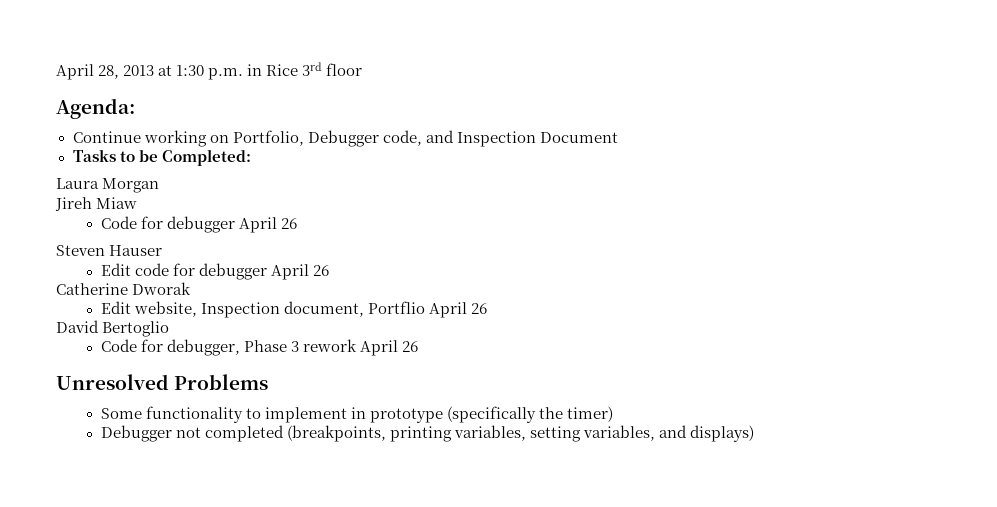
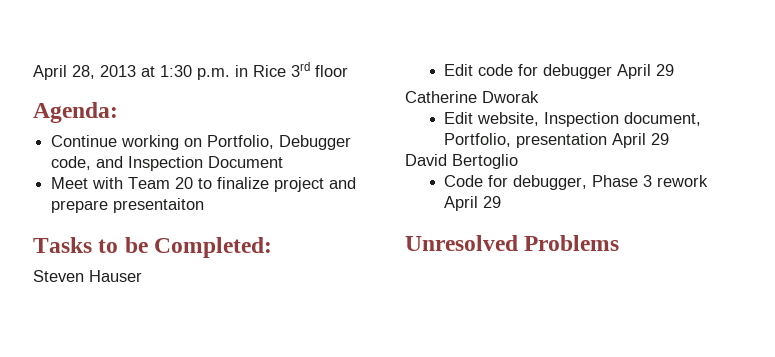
[72,149,251,166] [56,178,160,193] [55,197,138,211] [100,216,298,233] Tasks to be Completed: // Laura Morgan // Jireh Miaw // Code for debugger April 26 -> [51,177,357,192] [51,198,205,213] [33,237,273,258] Meet with Team 20 to finalize project and prepare presentaiton // Tasks to be Completed:
[313,265,330,276] 26 -> [656,64,675,76] 29
[368,301,488,318] Portflio April 26 -> [444,133,670,148] Portfolio, presentation April 29
[402,341,419,352] 26 -> [483,196,502,208] 29
[100,406,614,423] [100,425,755,442] // Some functionality to implement in prototype (specifically the timer) // Debugger not completed (breakpoints, printing variables, setting variables, and displays) -> (620, 243) none

